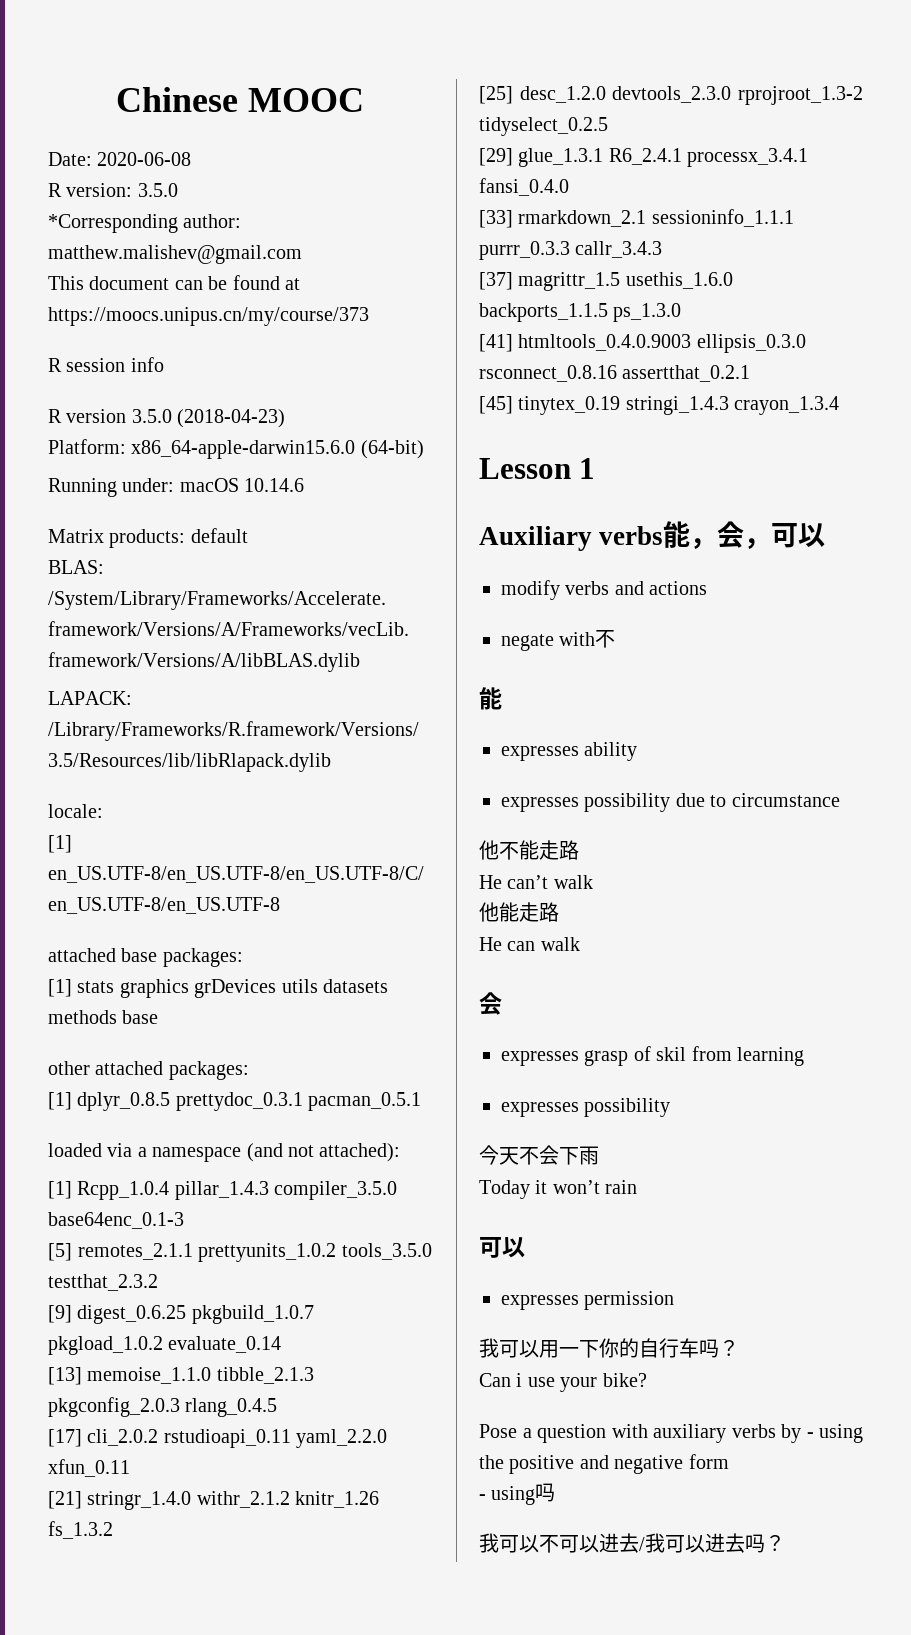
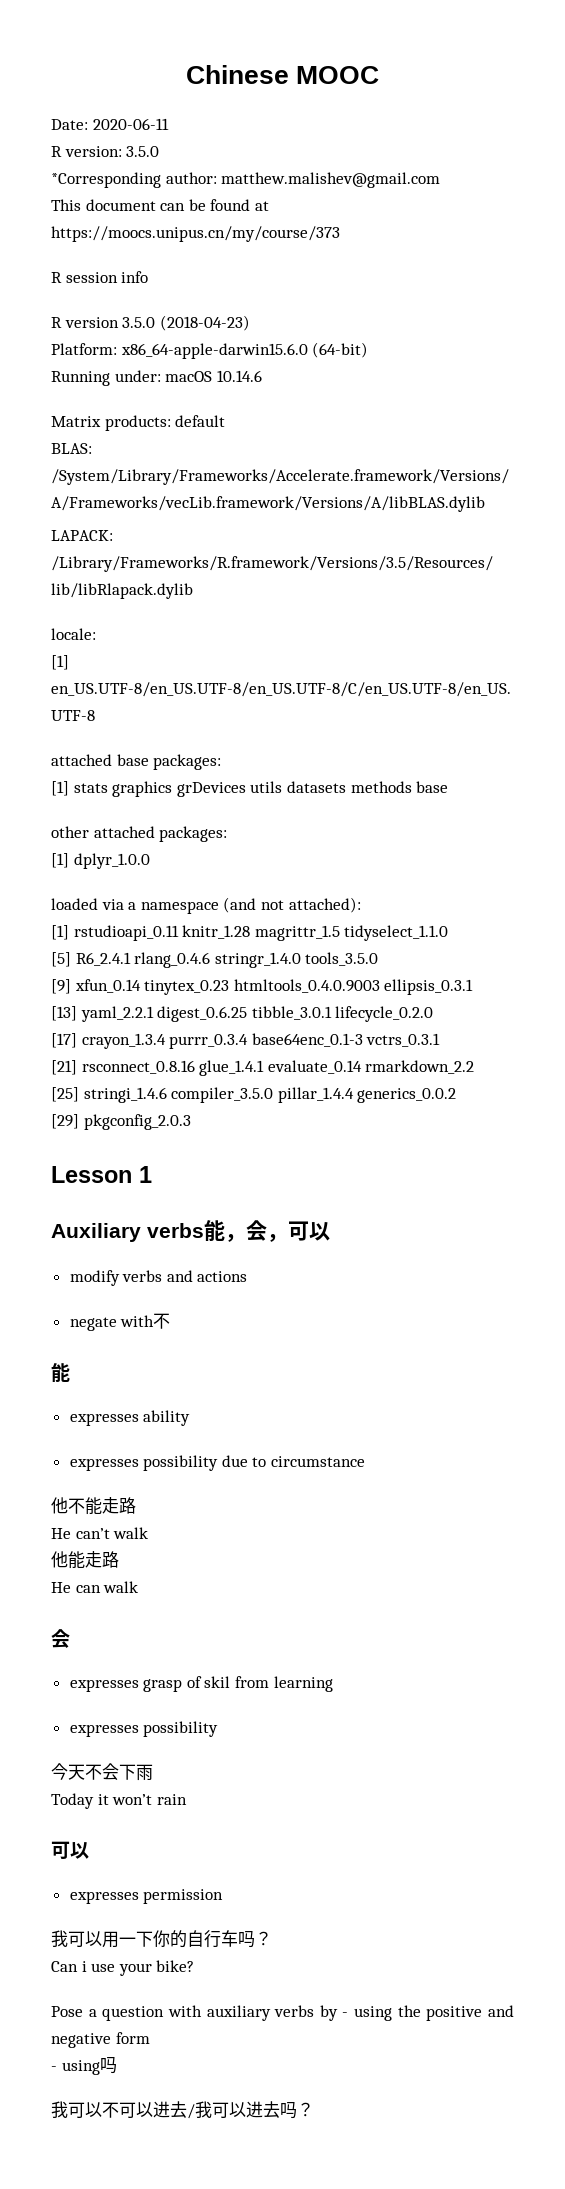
[97,152,192,166] 2020-06-08 -> [92,118,169,130] 2020-06-11
[77,1092,422,1111] dplyr_0.8.5 prettydoc_0.3.1 pacman_0.5.1 -> [73,853,150,869] dplyr_1.0.0
[77,1181,398,1200] [48,1212,184,1229] [48,1243,337,1262] Rcpp_1.0.4 pillar_1.4.3 compiler_3.5.0 base64enc_0.1-3 // [5] remotes_2.1.1 prettyunits_1.0.2 -> [73,925,449,941] [51,952,301,968] rstudioapi_0.11 knitr_1.28 magrittr_1.5 tidyselect_1.1.0 // [5] R6_2.4.1 rlang_0.4.6 stringr_1.4.0
[48,1274,158,1291] testthat_2.3.2 -> (379, 959) none
[77,1305,314,1324] [48,1336,282,1355] [48,1367,314,1385] [48,1397,278,1417] [48,1429,388,1448] [48,1459,130,1477] [48,1491,380,1510] [48,1521,113,1539] [479,86,863,105] [479,117,608,136] [479,148,809,167] [479,178,569,196] [479,209,794,228] [479,241,663,260] [479,272,733,291] [479,303,682,322] [479,334,806,353] [479,365,751,382] [479,396,840,415] digest_0.6.25 pkgbuild_1.0.7 pkgload_1.0.2 evaluate_0.14 // [13] memoise_1.1.0 tibble_2.1.3 pkgconfig_2.0.3 rlang_0.4.5 // [17] cli_2.0.2 rstudioapi_0.11 yaml_2.2.0 xfun_0.11 // [21] stringr_1.4.0 withr_2.1.2 knitr_1.26 fs_1.3.2 // [25] desc_1.2.0 devtools_2.3.0 rprojroot_1.3-2 tidyselect_0.2.5 // [29] glue_1.3.1 R6_2.4.1 processx_3.4.1 fansi_0.4.0 // [33] rmarkdown_2.1 sessioninfo_1.1.1 purrr_0.3.3 callr_3.4.3 // [37] magrittr_1.5 usethis_1.6.0 backports_1.1.5 ps_1.3.0 // [41] htmltools_0.4.0.9003 ellipsis_0.3.0 rsconnect_0.8.16 assertthat_0.2.1 // [45] tinytex_0.19 stringi_1.4.3 crayon_1.3.4 -> [74,979,474,995] [51,1006,434,1022] [51,1033,441,1049] [51,1060,475,1076] [51,1087,457,1103] [51,1114,191,1130] xfun_0.14 tinytex_0.23 htmltools_0.4.0.9003 ellipsis_0.3.1 // [13] yaml_2.2.1 digest_0.6.25 tibble_3.0.1 lifecycle_0.2.0 // [17] crayon_1.3.4 purrr_0.3.4 base64enc_0.1-3 vctrs_0.3.1 // [21] rsconnect_0.8.16 glue_1.4.1 evaluate_0.14 rmarkdown_2.2 // [25] stringi_1.4.6 compiler_3.5.0 pillar_1.4.4 generics_0.0.2 // [29] pkgconfig_2.0.3

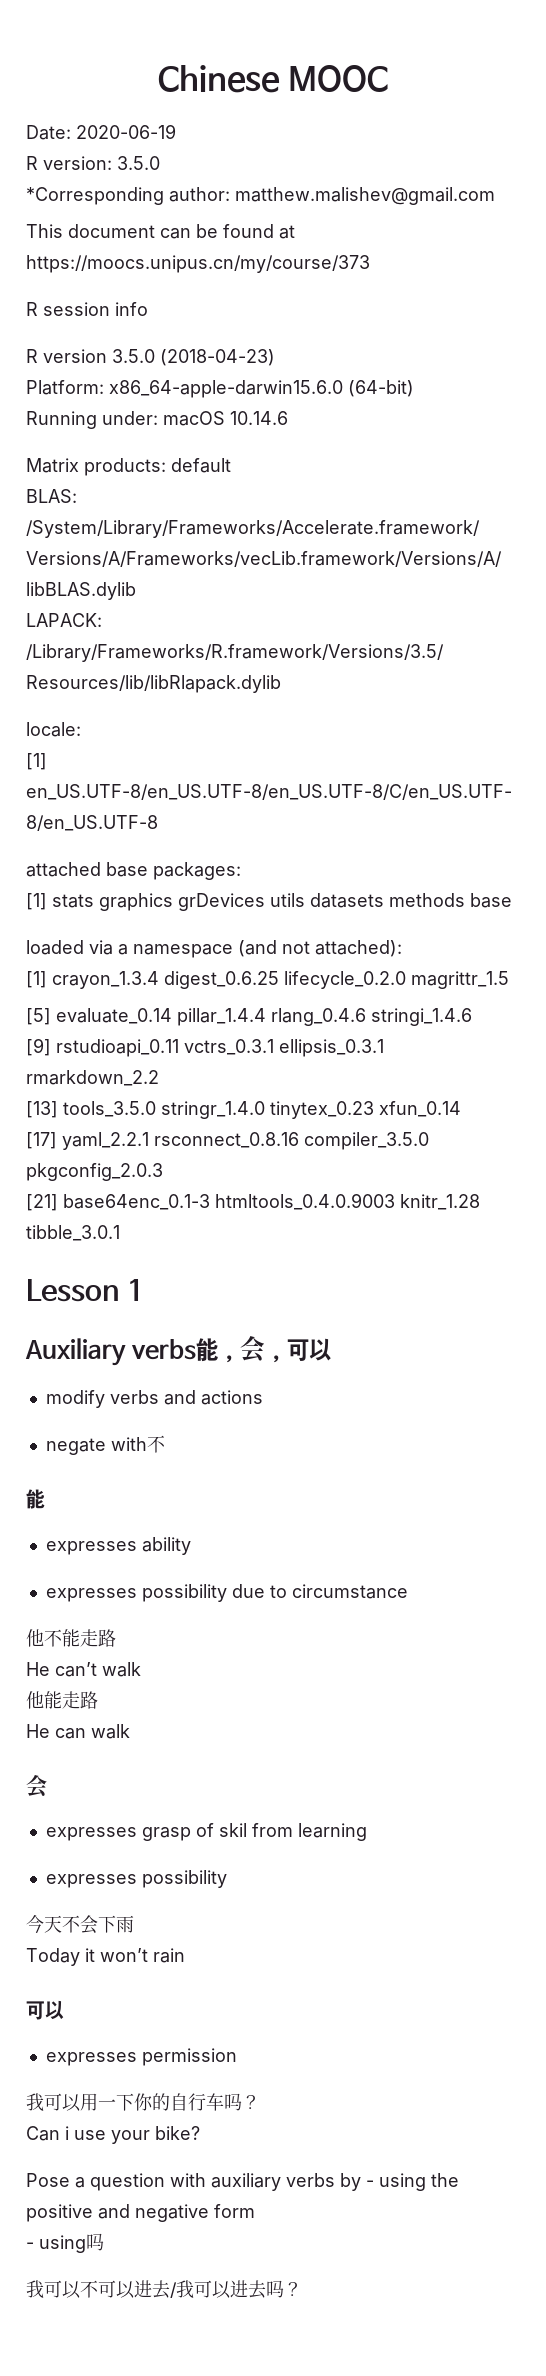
[92,118,169,130] 2020-06-11 -> [76,124,176,139] 2020-06-19
[51,826,228,842] [51,853,150,869] // other attached packages: // [1] dplyr_1.0.0 -> (512, 900) none
[73,925,251,941] rstudioapi_0.11 knitr_1.28 -> [52,971,406,989] crayon_1.3.4 digest_0.6.25 lifecycle_0.2.0
[344,925,449,941] tidyselect_1.1.0 -> (509, 980) none
[75,952,379,968] [51,979,380,995] R6_2.4.1 rlang_0.4.6 stringr_1.4.0 tools_3.5.0 // [9] xfun_0.14 tinytex_0.23 htmltools_0.4.0.9003 -> [56,1008,472,1026] [26,1038,274,1057] evaluate_0.14 pillar_1.4.4 rlang_0.4.6 stringi_1.4.6 // [9] rstudioapi_0.11 vctrs_0.3.1
(474, 987) none -> [26,1070,159,1086] rmarkdown_2.2
[80,1006,434,1022] [51,1033,441,1049] [51,1060,475,1076] [51,1087,457,1103] [51,1114,191,1130] yaml_2.2.1 digest_0.6.25 tibble_3.0.1 lifecycle_0.2.0 // [17] crayon_1.3.4 purrr_0.3.4 base64enc_0.1-3 vctrs_0.3.1 // [21] rsconnect_0.8.16 glue_1.4.1 evaluate_0.14 rmarkdown_2.2 // [25] stringi_1.4.6 compiler_3.5.0 pillar_1.4.4 generics_0.0.2 // [29] pkgconfig_2.0.3 -> [63,1101,461,1119] [26,1132,429,1150] [26,1163,163,1181] [26,1193,480,1211] [26,1225,120,1241] tools_3.5.0 stringr_1.4.0 tinytex_0.23 xfun_0.14 // [17] yaml_2.2.1 rsconnect_0.8.16 compiler_3.5.0 pkgconfig_2.0.3 // [21] base64enc_0.1-3 htmltools_0.4.0.9003 knitr_1.28 tibble_3.0.1

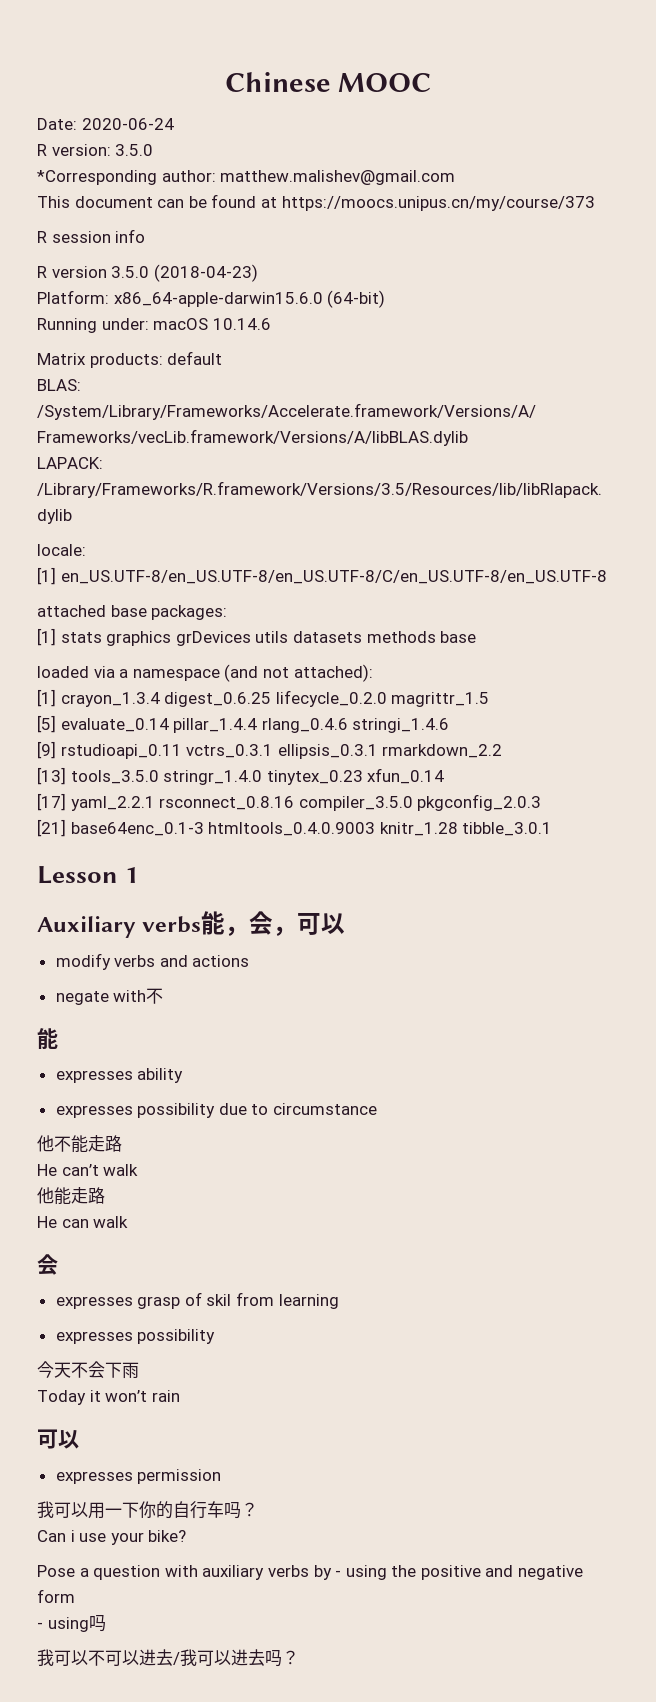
[76,124,176,139] 2020-06-19 -> [81,118,174,130] 2020-06-24

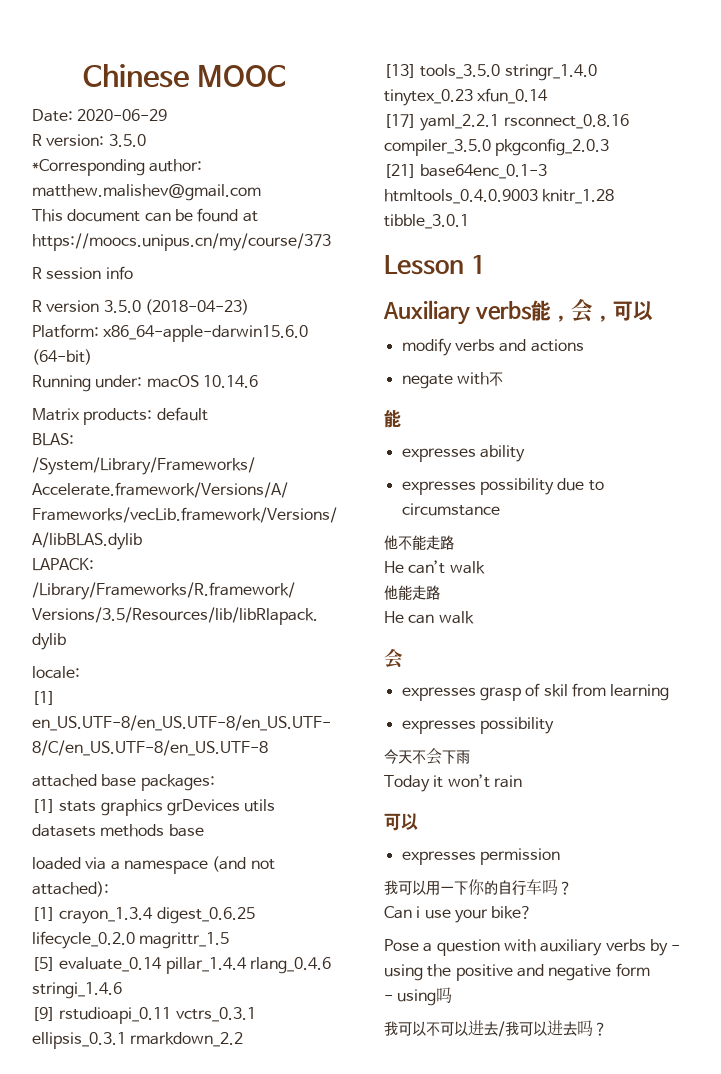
[81,118,174,130] 2020-06-24 -> [77,109,168,121] 2020-06-29

